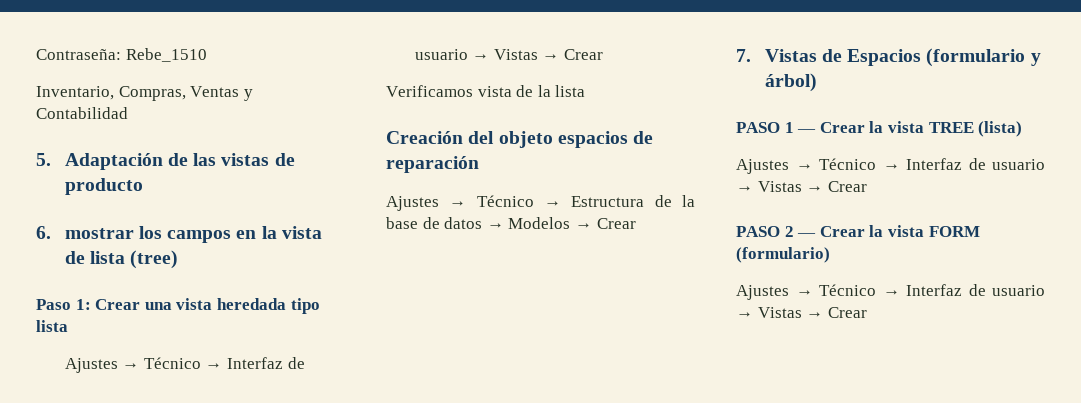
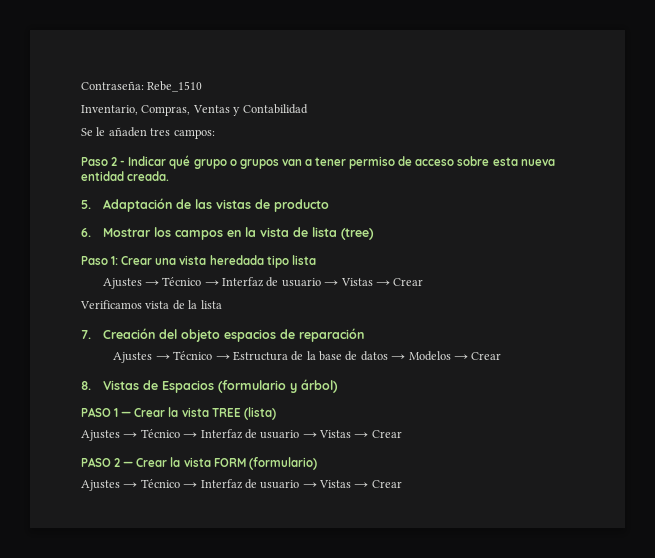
(128, 113) none -> [81,127,215,139] [81,155,555,169] [81,171,170,181] // Se le añaden tres campos: // Paso 2 - Indicar qué grupo o grupos van a tener permiso de acceso sobre esta nueva entidad creada.
[64,228,134,239] mostrar -> [102,228,151,237] Mostrar
(586, 91) none -> [81,330,91,339] 7.
[736,49,751,62] 7. -> [81,381,91,390] 8.

